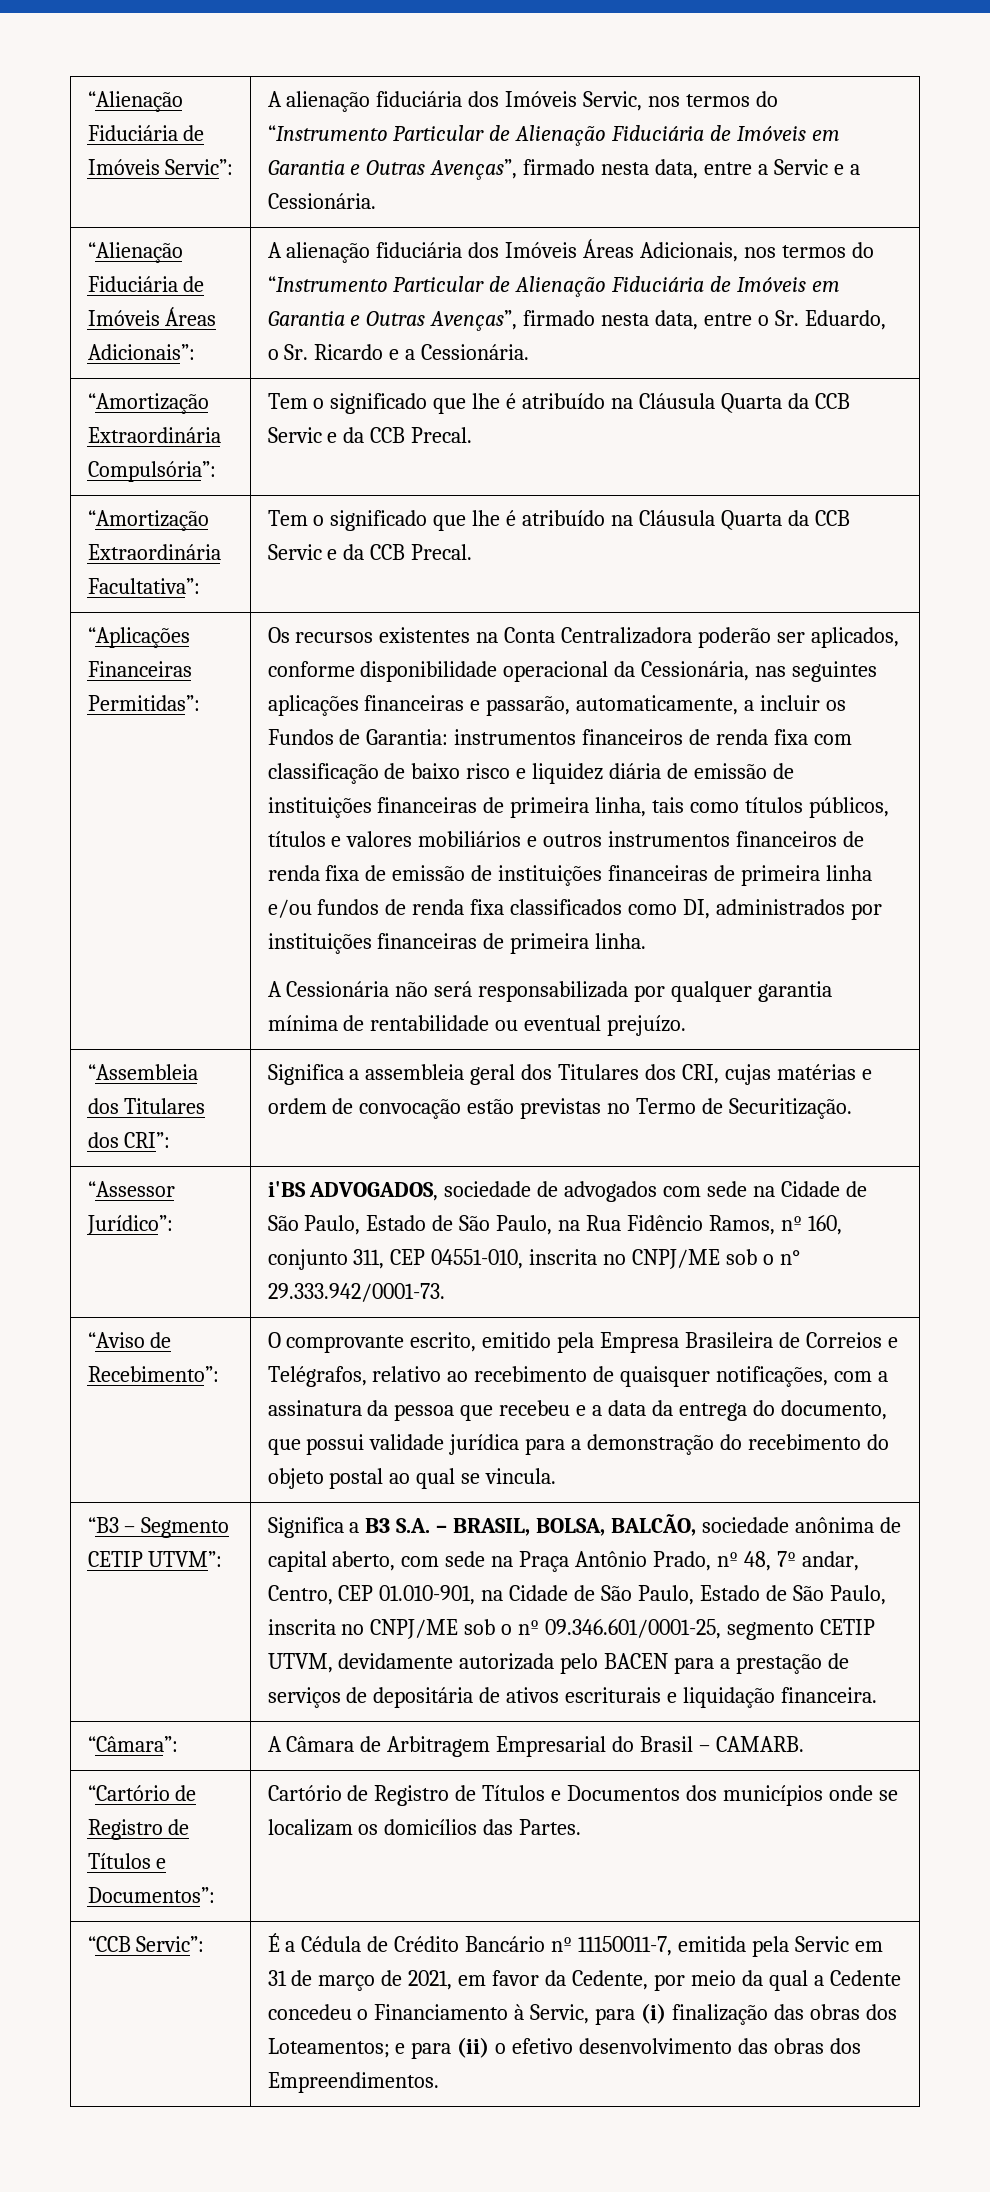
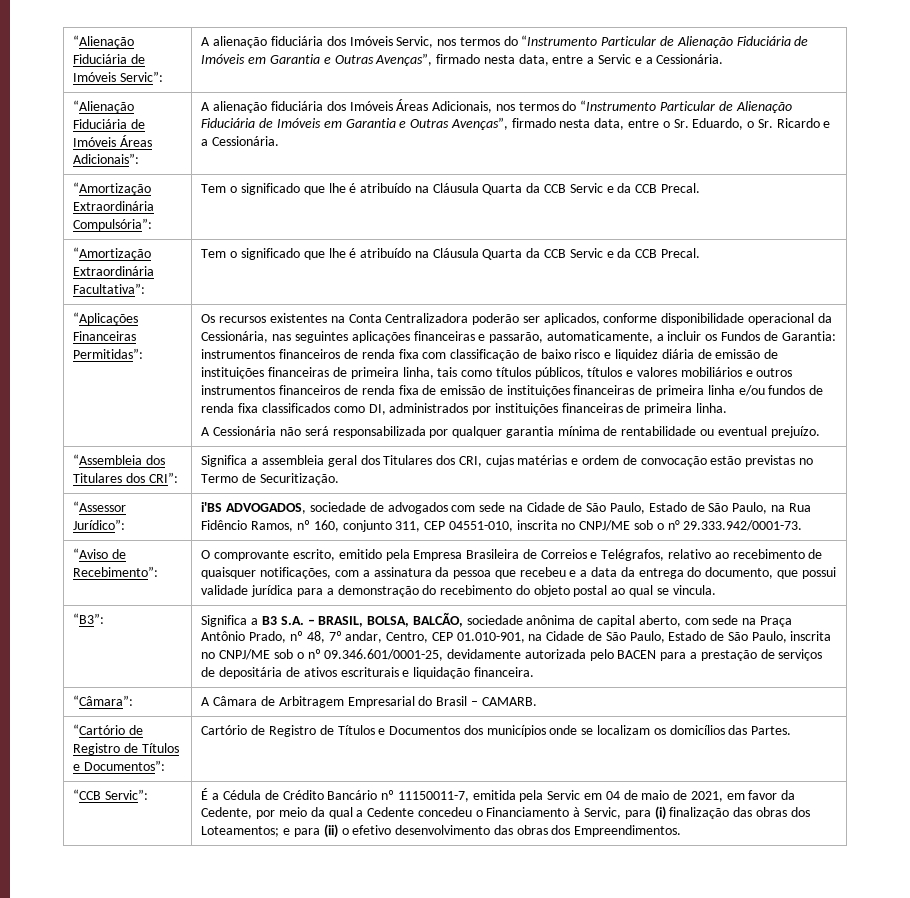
[87,1517,230,1538] [87,1551,223,1567] “B3 – Segmento CETIP UTVM”: -> [73,613,105,624] “B3”:
[727,1619,876,1640] [267,1653,333,1673] segmento CETIP UTVM, -> (444, 655) none
[267,1970,376,1991] 31 de março -> [605,790,670,800] 04 de maio

